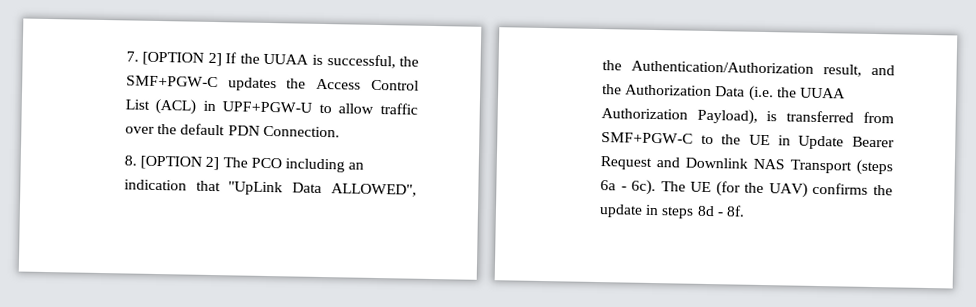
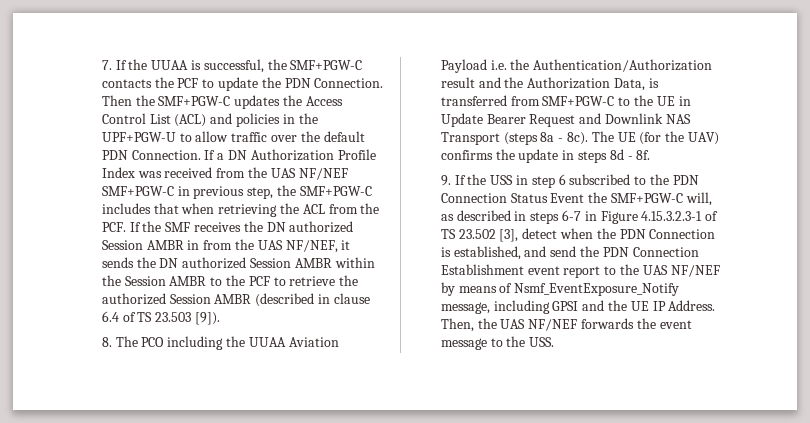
[142,51,222,67] [OPTION 2] -> (112, 65) none
(218, 81) none -> [101,77,384,91] [101,95,231,106] contacts the PCF to update the PDN Connection. Then the SMF+PGW-C
[202,100,216,112] in -> [210,113,318,127] and policies in the
(340, 131) none -> [204,149,376,161] [101,167,348,180] [101,185,372,199] [101,203,380,217] [101,221,354,233] [101,239,351,253] [101,257,375,269] [101,275,359,286] [101,293,370,307] [101,311,221,325] If a DN Authorization Profile Index was received from the UAS NF/NEF SMF+PGW-C in previous step, the SMF+PGW-C includes that when retrieving the ACL from the PCF. If the SMF receives the DN authorized Session AMBR in from the UAS NF/NEF, it sends the DN authorized Session AMBR within the Session AMBR to the PCF to retrieve the authorized Session AMBR (described in clause 6.4 of TS 23.503 [9]).
[140,155,220,171] [OPTION 2] -> (112, 342) none
[348,162,365,170] [123,179,417,197] an indication that "UpLink Data ALLOWED", -> [226,336,339,347] [440,59,507,73] the UUAA Aviation Payload i.e.
[822,64,862,77] result, -> [440,77,475,88] result
[715,85,846,102] [600,108,758,125] Data (i.e. the UUAA Authorization Payload), -> [614,78,646,91] Data,
[599,179,657,196] 6a - 6c). -> [540,132,589,145] 8a - 8c).
(745, 211) none -> [440,174,699,188] [440,192,712,206] [440,210,719,224] [440,228,716,242] [440,246,699,260] [440,264,720,278] [440,282,680,296] [440,300,716,314] [440,318,692,332] [440,336,555,350] // 9. If the USS in step 6 subscribed to the PDN Connection Status Event the SMF+PGW-C will, as described in steps 6-7 in Figure 4.15.3.2.3-1 of TS 23.502 [3], detect when the PDN Connection is established, and send the PDN Connection Establishment event report to the UAS NF/NEF by means of Nsmf_EventExposure_Notify message, including GPSI and the UE IP Address. Then, the UAS NF/NEF forwards the event message to the USS.

